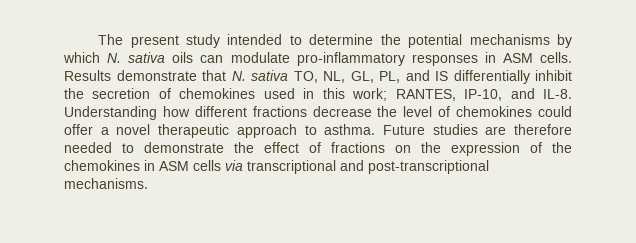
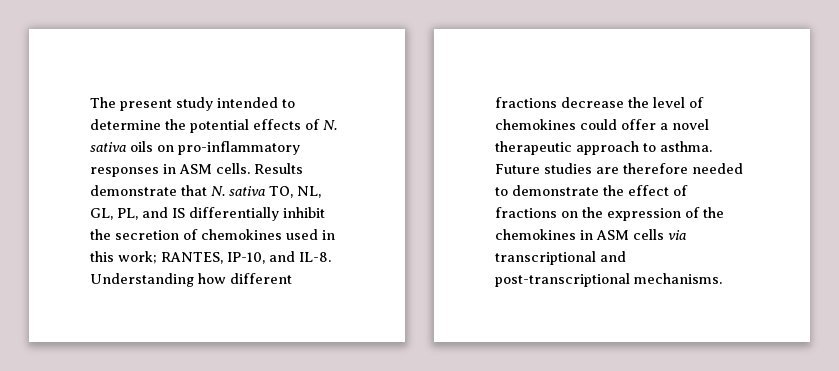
[469,34,572,48] [63,52,100,63] mechanisms by which -> [253,119,320,130] effects of
[200,52,290,63] can modulate -> [157,145,174,152] on

